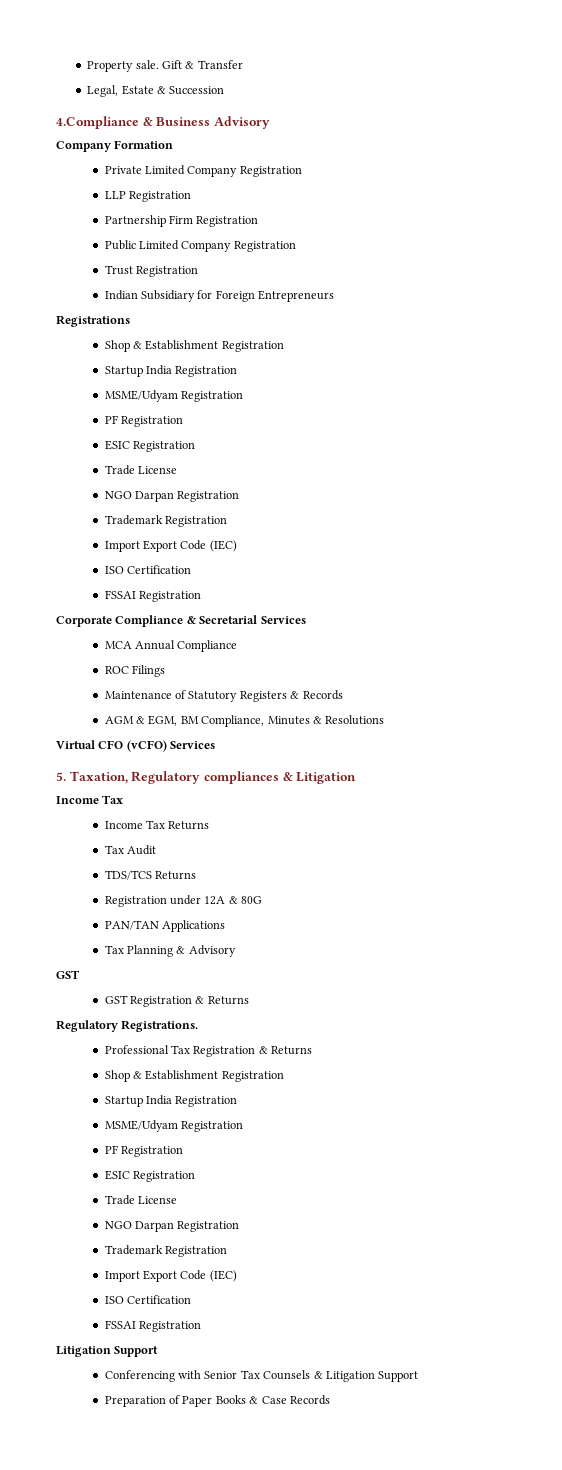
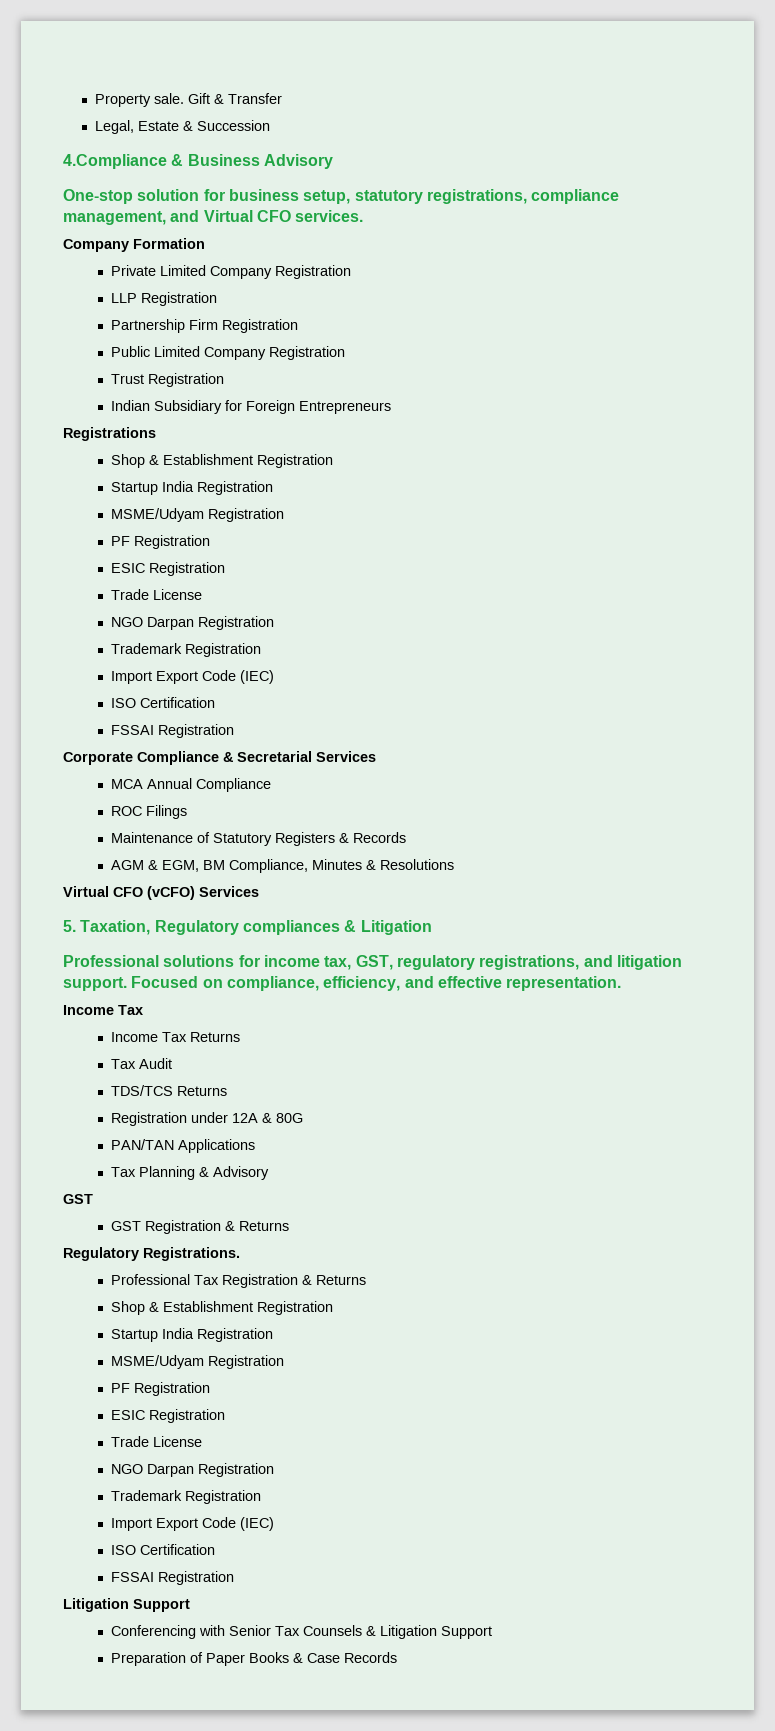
(270, 122) none -> [63,189,620,204] [63,210,364,225] // One-stop solution for business setup, statutory registrations, compliance management, and Virtual CFO services.
(357, 778) none -> [63,955,682,970] [63,976,622,991] // Professional solutions for income tax, GST, regulatory registrations, and litigation support. Focused on compliance, efficiency, and effective representation.

